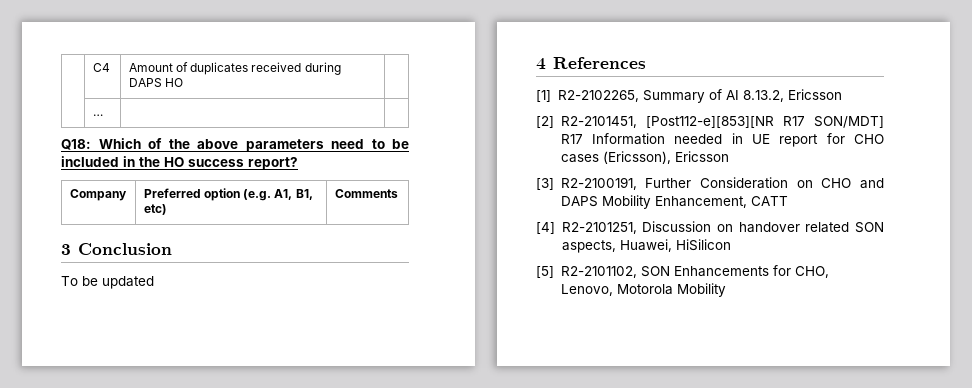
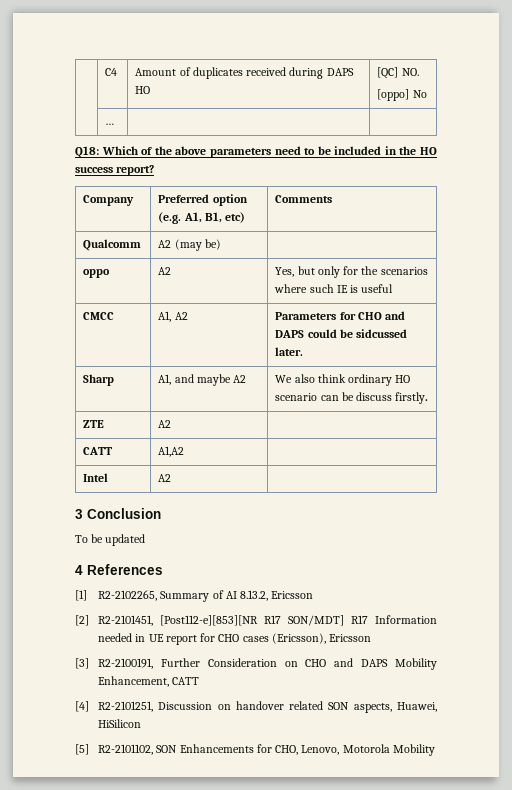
(183, 82) none -> [377,67,419,79] [377,89,427,101] [QC] NO. // [oppo] No
(398, 193) none -> [83,239,142,251] [158,239,221,251] [83,269,111,278] [158,267,172,275] [275,266,428,278] [274,284,394,293] [83,312,115,320] [158,311,188,322] [275,311,406,320] [275,329,408,338] [275,347,304,356] [83,374,115,386] [158,374,247,386] [275,374,411,386] [275,392,429,404] [83,420,105,428] [158,420,172,428] [83,447,113,455] [158,446,185,457] [83,473,109,482] [158,474,172,482] // Qualcomm | A2 (may be) | // oppo | A2 | Yes, but only for the scenarios where such IE is useful // CMCC | A1, A2 | Parameters for CHO and DAPS could be sidcussed later. // Sharp | A1, and maybe A2 | We also think ordinary HO scenario can be discuss firstly. // ZTE | A2 | // CATT | A1,A2 | // Intel | A2 |

